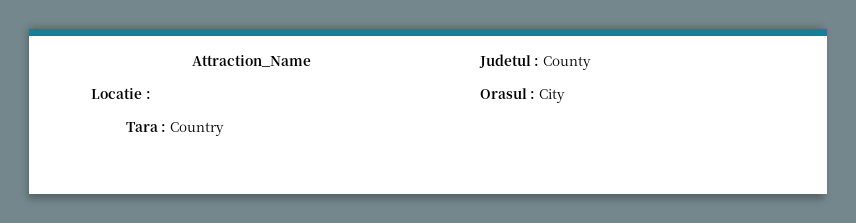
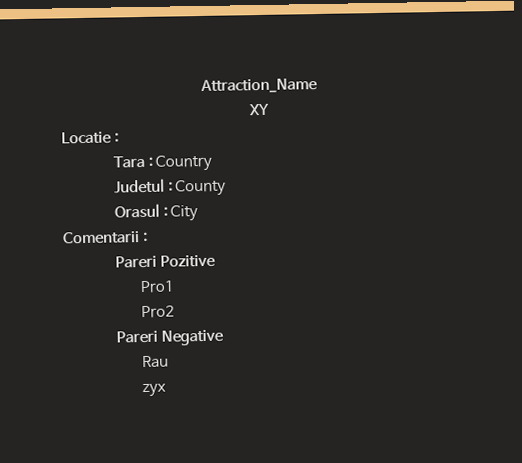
(311, 61) none -> [248,103,270,116] // XY
(565, 96) none -> [62,231,148,245] [114,254,216,269] [140,280,176,294] [141,305,176,319] [115,329,224,346] [142,355,170,369] [142,383,167,398] // Comentarii : // Pareri Pozitive // Pro1 // Pro2 // Pareri Negative // Rau // zyx

